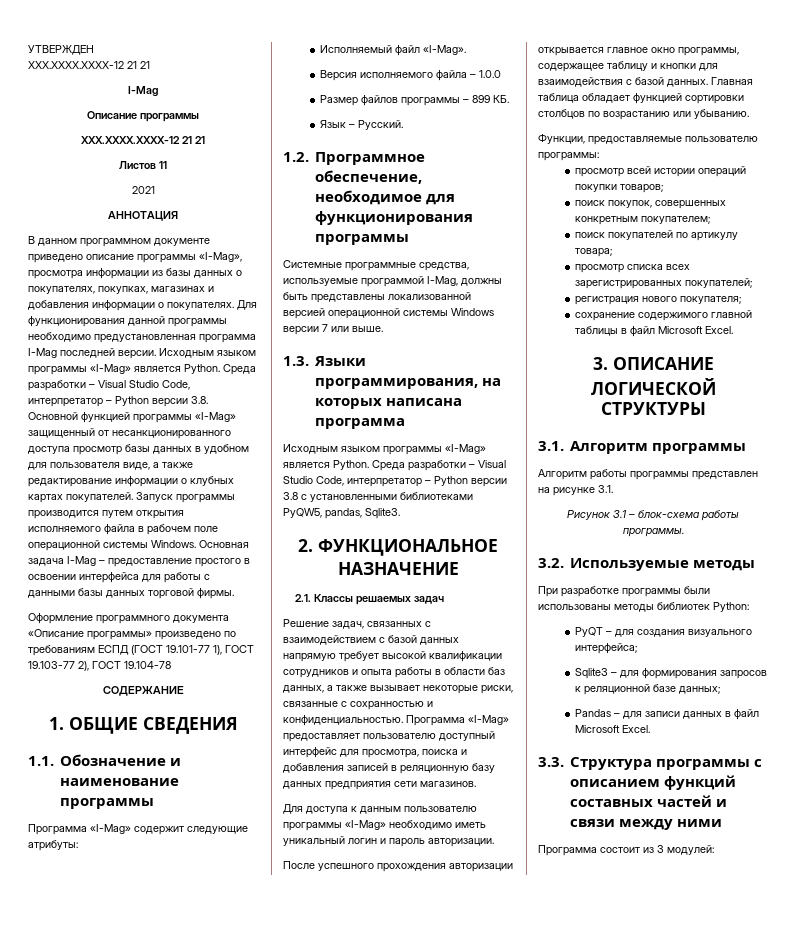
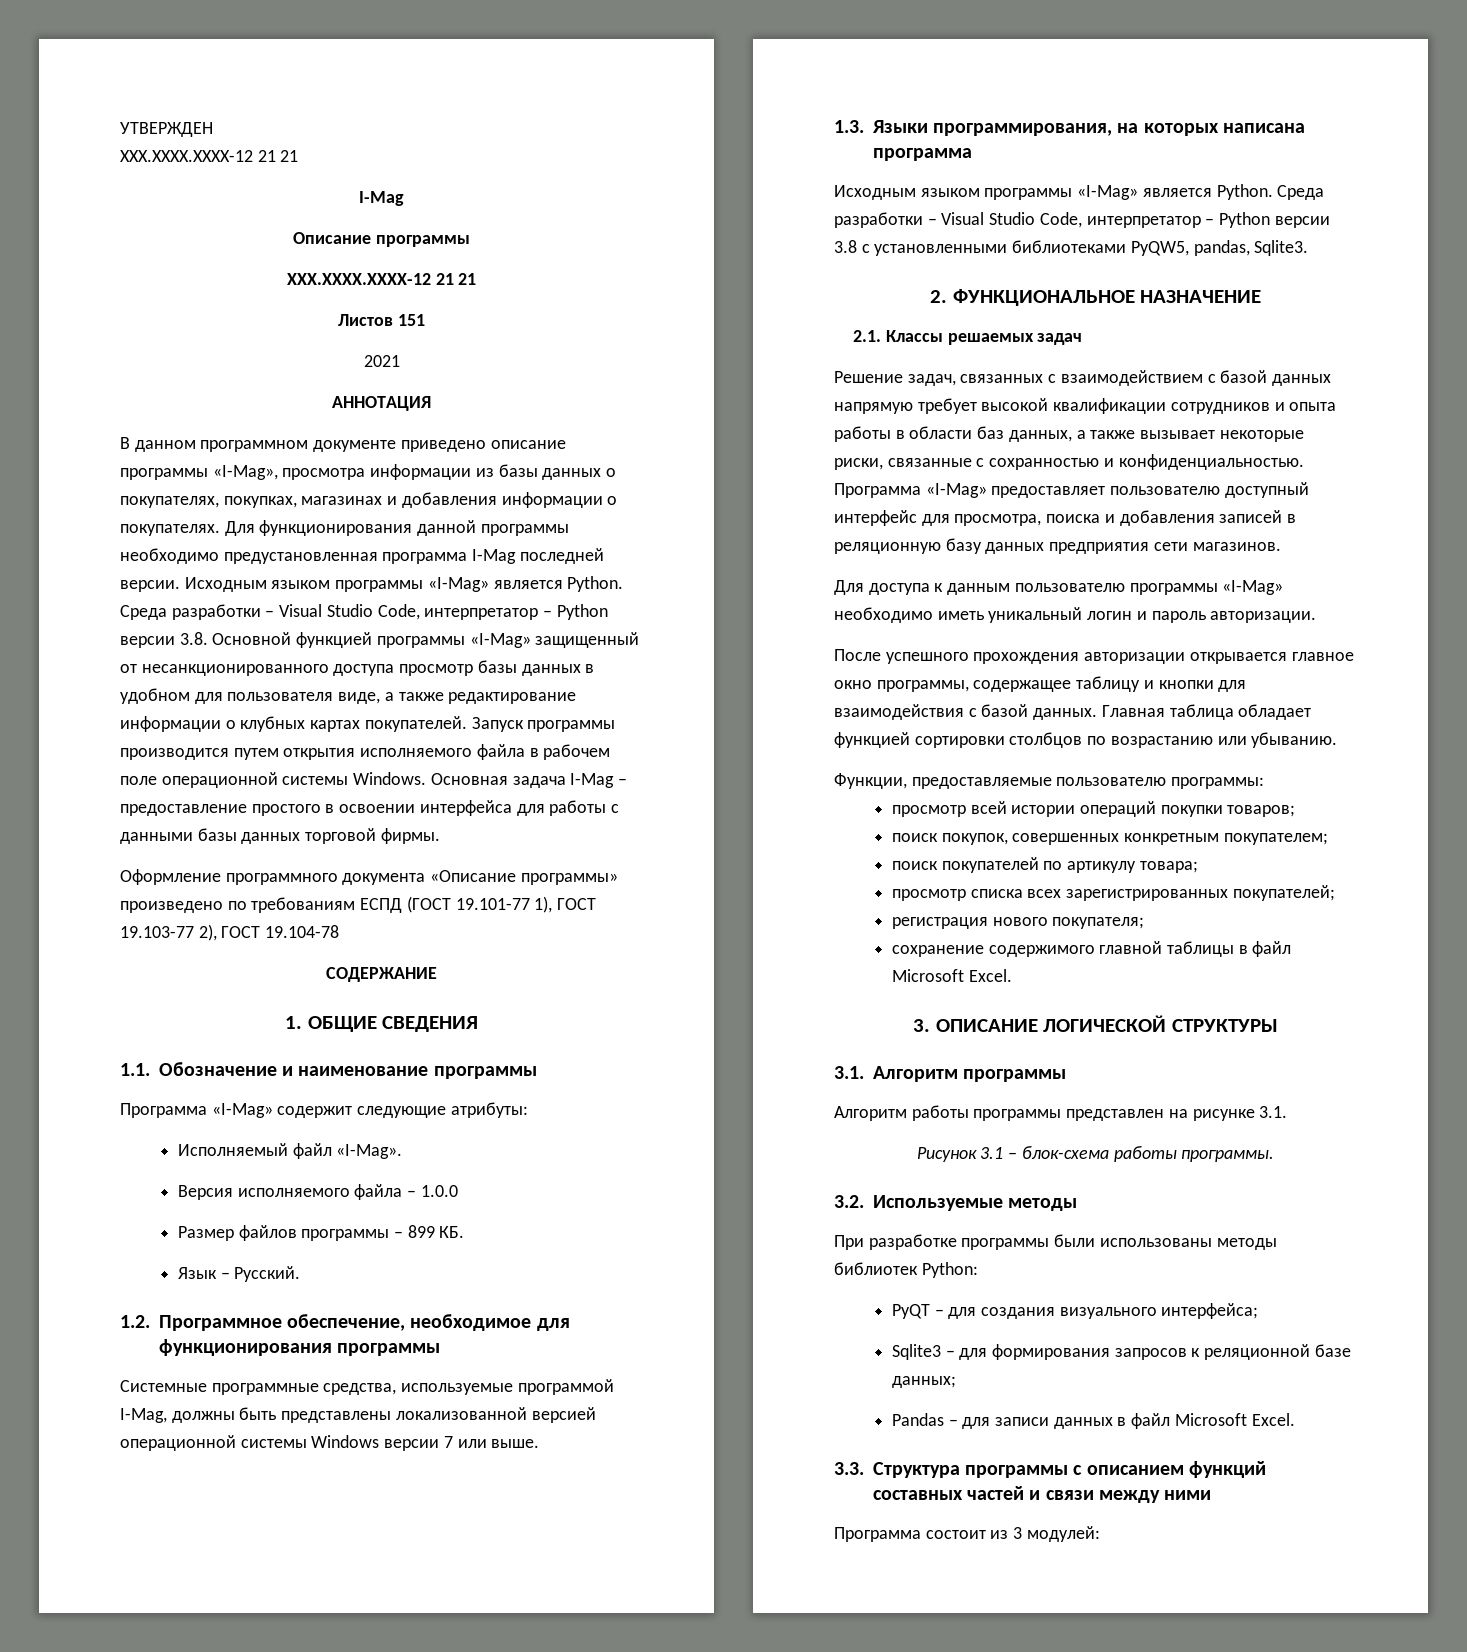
[159,161,167,169] 11 -> [397,314,425,326] 151

